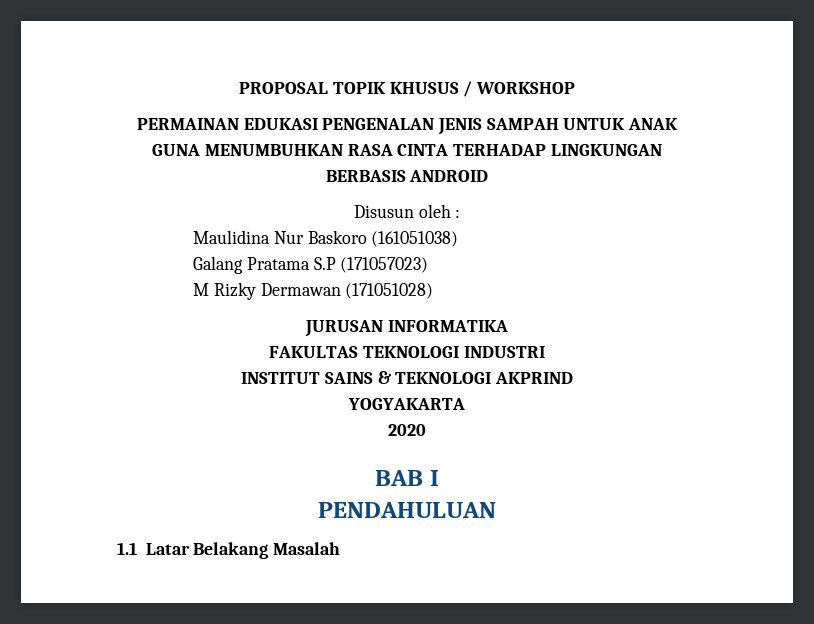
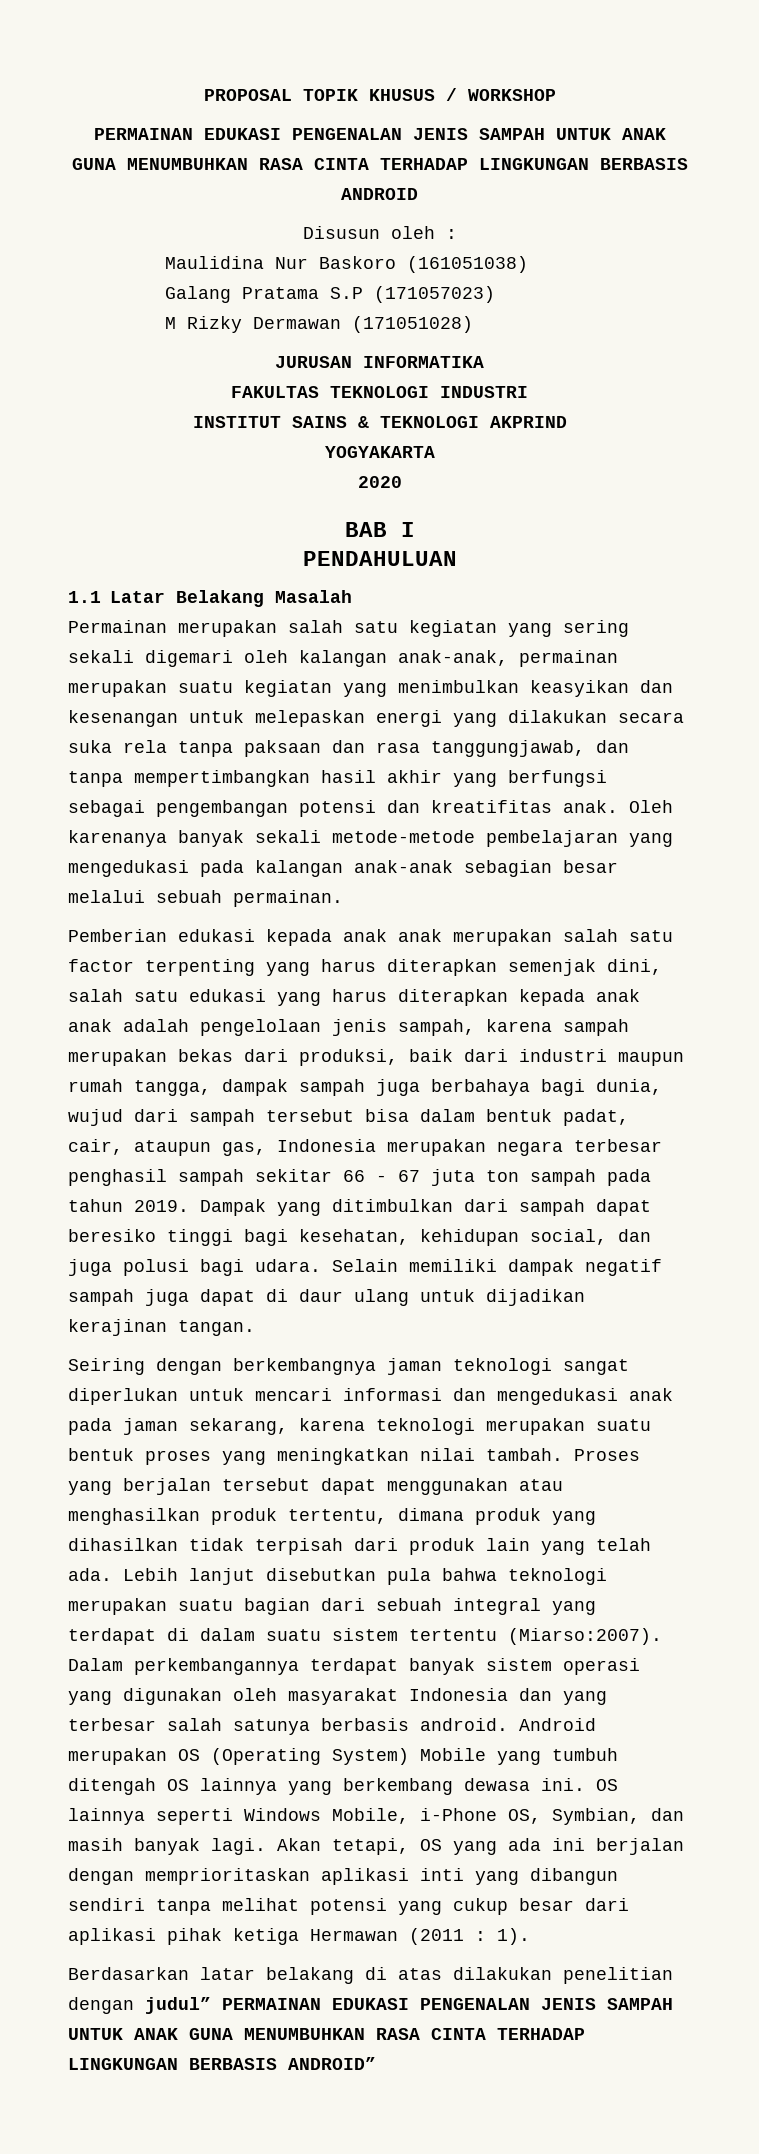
(341, 548) none -> [68,620,629,637] [68,650,618,667] [68,680,673,697] [68,710,684,727] [68,740,629,757] [68,770,607,787] [68,800,673,817] [68,830,673,847] [68,860,618,877] [68,890,343,907] [68,929,673,946] [68,959,662,976] [68,989,640,1006] [68,1019,629,1036] [68,1049,684,1066] [68,1079,662,1096] [68,1109,629,1126] [68,1139,662,1156] [68,1169,651,1186] [68,1199,651,1216] [68,1229,651,1246] [68,1259,662,1276] [68,1289,585,1306] [68,1319,255,1336] [68,1358,629,1375] [68,1388,673,1405] [68,1418,651,1435] [68,1448,640,1465] [68,1478,563,1495] [68,1508,596,1525] [68,1538,651,1555] [68,1568,607,1585] [68,1598,596,1615] [68,1628,662,1645] [68,1658,640,1675] [68,1688,607,1705] [68,1718,596,1735] [68,1748,618,1765] [68,1778,618,1795] [68,1808,684,1825] [68,1838,684,1855] [68,1868,618,1885] [68,1898,629,1915] [68,1928,530,1945] [68,1967,673,1984] [68,1997,673,2014] [68,2028,585,2040] [68,2057,376,2070] // Permainan merupakan salah satu kegiatan yang sering sekali digemari oleh kalangan anak-anak, permainan merupakan suatu kegiatan yang menimbulkan keasyikan dan kesenangan untuk melepaskan energi yang dilakukan secara suka rela tanpa paksaan dan rasa tanggungjawab, dan tanpa mempertimbangkan hasil akhir yang berfungsi sebagai pengembangan potensi dan kreatifitas anak. Oleh karenanya banyak sekali metode-metode pembelajaran yang mengedukasi pada kalangan anak-anak sebagian besar melalui sebuah permainan. // Pemberian edukasi kepada anak anak merupakan salah satu factor terpenting yang harus diterapkan semenjak dini, salah satu edukasi yang harus diterapkan kepada anak anak adalah pengelolaan jenis sampah, karena sampah merupakan bekas dari produksi, baik dari industri maupun rumah tangga, dampak sampah juga berbahaya bagi dunia, wujud dari sampah tersebut bisa dalam bentuk padat, cair, ataupun gas, Indonesia merupakan negara terbesar penghasil sampah sekitar 66 - 67 juta ton sampah pada tahun 2019. Dampak yang ditimbulkan dari sampah dapat beresiko tinggi bagi kesehatan, kehidupan social, dan juga polusi bagi udara. Selain memiliki dampak negatif sampah juga dapat di daur ulang untuk dijadikan kerajinan tangan. // Seiring dengan berkembangnya jaman teknologi sangat diperlukan untuk mencari informasi dan mengedukasi anak pada jaman sekarang, karena teknologi merupakan suatu bentuk proses yang meningkatkan nilai tambah. Proses yang berjalan tersebut dapat menggunakan atau menghasilkan produk tertentu, dimana produk yang dihasilkan tidak terpisah dari produk lain yang telah ada. Lebih lanjut disebutkan pula bahwa teknologi merupakan suatu bagian dari sebuah integral yang terdapat di dalam suatu sistem tertentu (Miarso:2007). Dalam perkembangannya terdapat banyak sistem operasi yang digunakan oleh masyarakat Indonesia dan yang terbesar salah satunya berbasis android. Android merupakan OS (Operating System) Mobile yang tumbuh ditengah OS lainnya yang berkembang dewasa ini. OS lainnya seperti Windows Mobile, i-Phone OS, Symbian, dan masih banyak lagi. Akan tetapi, OS yang ada ini berjalan dengan memprioritaskan aplikasi inti yang dibangun sendiri tanpa melihat potensi yang cukup besar dari aplikasi pihak ketiga Hermawan (2011 : 1). // Berdasarkan latar belakang di atas dilakukan penelitian dengan judul” PERMAINAN EDUKASI PENGENALAN JENIS SAMPAH UNTUK ANAK GUNA MENUMBUHKAN RASA CINTA TERHADAP LINGKUNGAN BERBASIS ANDROID”

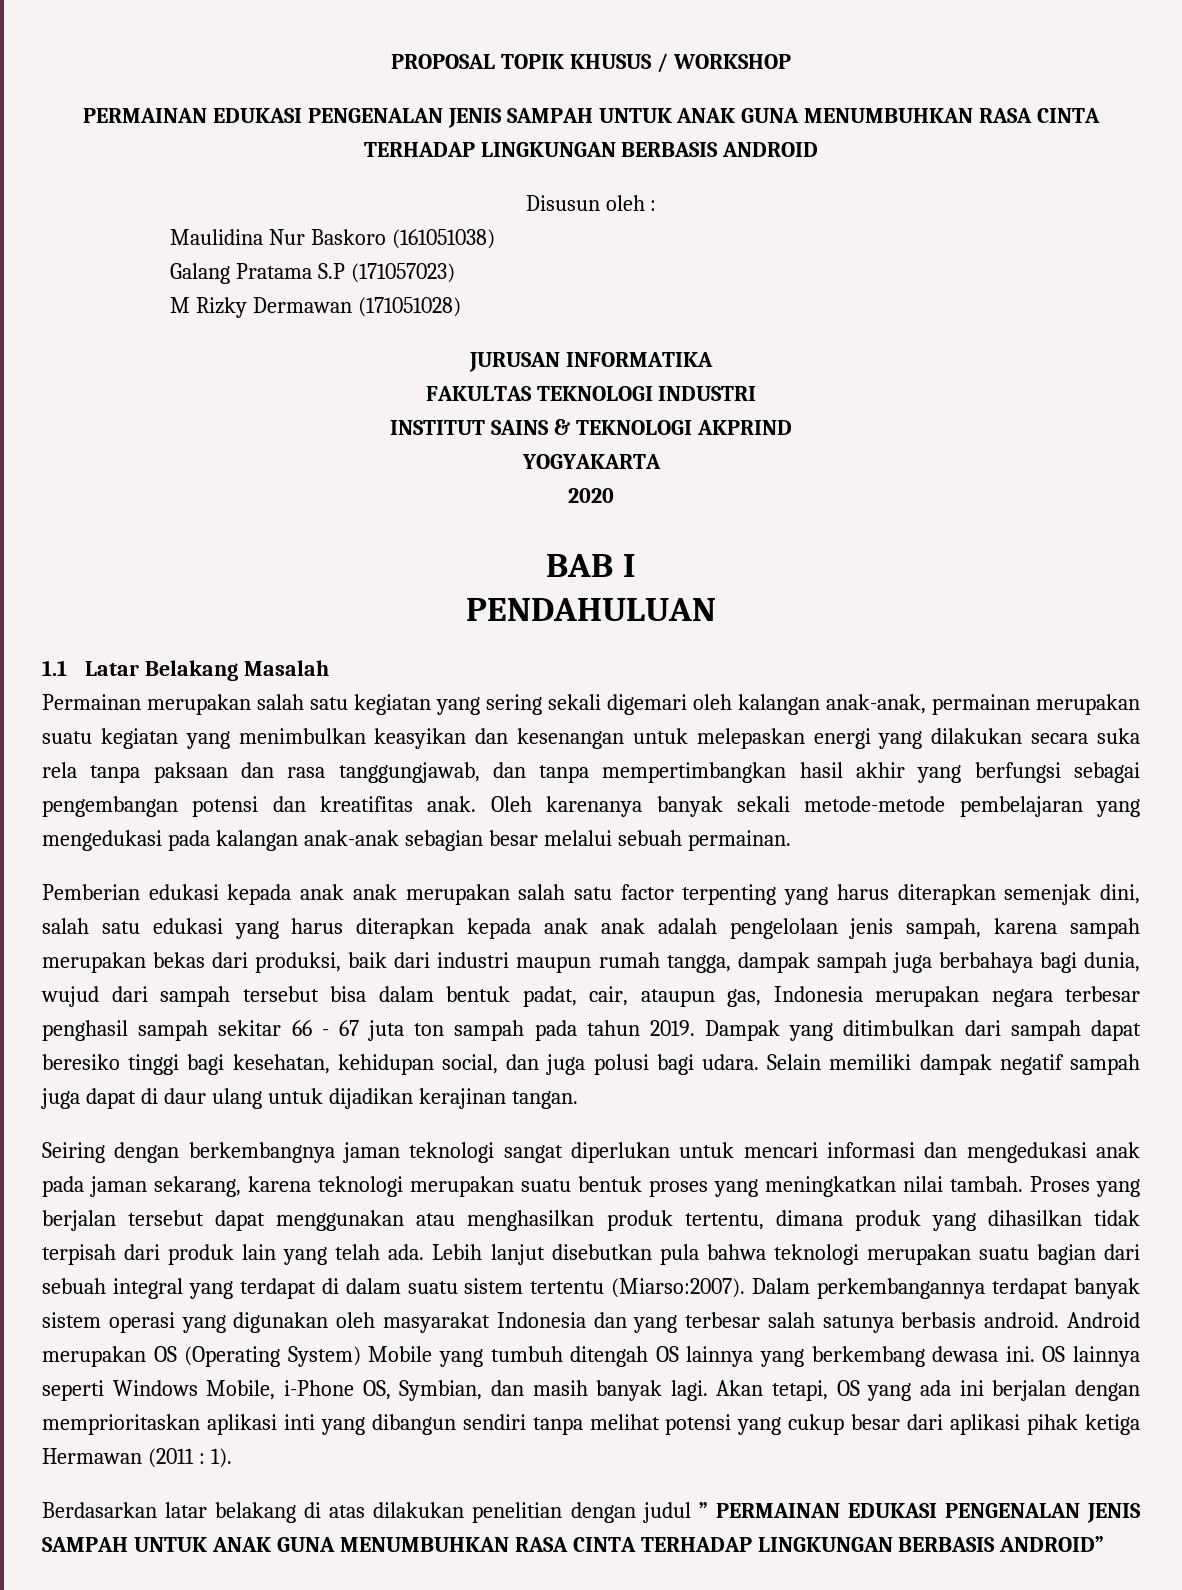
[145,1997,211,2014] judul” -> [642,1502,708,1523] judul ”

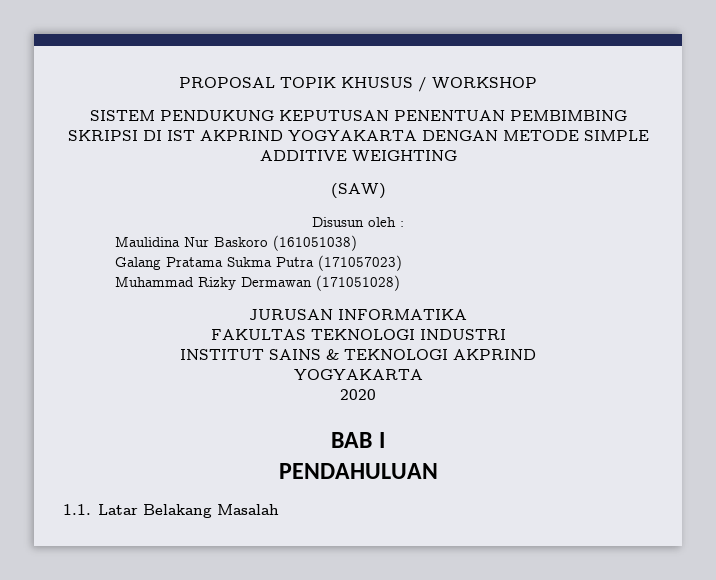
[82,108,1101,128] [363,142,819,157] PERMAINAN EDUKASI PENGENALAN JENIS SAMPAH UNTUK ANAK GUNA MENUMBUHKAN RASA CINTA TERHADAP LINGKUNGAN BERBASIS ANDROID -> [89,110,627,121] [67,130,649,141] [259,150,457,162] [330,183,386,199] SISTEM PENDUKUNG KEPUTUSAN PENENTUAN PEMBIMBING SKRIPSI DI IST AKPRIND YOGYAKARTA DENGAN METODE SIMPLE ADDITIVE WEIGHTING // (SAW)
[318,263,346,279] S.P -> [226,257,314,267] Sukma Putra
[170,297,191,313] M -> [114,276,194,287] Muhammad
[42,660,67,676] 1.1 -> [63,504,91,515] 1.1.
[42,694,1140,715] [42,728,1140,749] [42,762,1140,783] [42,796,1140,817] [42,830,791,851] [42,884,1141,905] [42,918,1141,939] [42,952,1141,973] [41,986,1140,1007] [42,1020,1141,1041] [42,1054,1141,1075] [41,1088,578,1109] [42,1142,1141,1163] [42,1176,1140,1197] [42,1210,1141,1231] [42,1244,1140,1265] [42,1278,1140,1299] [42,1312,1141,1333] [42,1346,1141,1367] [42,1380,1140,1401] [42,1414,1141,1435] [42,1448,232,1468] [42,1502,1142,1523] [42,1536,1105,1552] // Permainan merupakan salah satu kegiatan yang sering sekali digemari oleh kalangan anak-anak, permainan merupakan suatu kegiatan yang menimbulkan keasyikan dan kesenangan untuk melepaskan energi yang dilakukan secara suka rela tanpa paksaan dan rasa tanggungjawab, dan tanpa mempertimbangkan hasil akhir yang berfungsi sebagai pengembangan potensi dan kreatifitas anak. Oleh karenanya banyak sekali metode-metode pembelajaran yang mengedukasi pada kalangan anak-anak sebagian besar melalui sebuah permainan. // Pemberian edukasi kepada anak anak merupakan salah satu factor terpenting yang harus diterapkan semenjak dini, salah satu edukasi yang harus diterapkan kepada anak anak adalah pengelolaan jenis sampah, karena sampah merupakan bekas dari produksi, baik dari industri maupun rumah tangga, dampak sampah juga berbahaya bagi dunia, wujud dari sampah tersebut bisa dalam bentuk padat, cair, ataupun gas, Indonesia merupakan negara terbesar penghasil sampah sekitar 66 - 67 juta ton sampah pada tahun 2019. Dampak yang ditimbulkan dari sampah dapat beresiko tinggi bagi kesehatan, kehidupan social, dan juga polusi bagi udara. Selain memiliki dampak negatif sampah juga dapat di daur ulang untuk dijadikan kerajinan tangan. // Seiring dengan berkembangnya jaman teknologi sangat diperlukan untuk mencari informasi dan mengedukasi anak pada jaman sekarang, karena teknologi merupakan suatu bentuk proses yang meningkatkan nilai tambah. Proses yang berjalan tersebut dapat menggunakan atau menghasilkan produk tertentu, dimana produk yang dihasilkan tidak terpisah dari produk lain yang telah ada. Lebih lanjut disebutkan pula bahwa teknologi merupakan suatu bagian dari sebuah integral yang terdapat di dalam suatu sistem tertentu (Miarso:2007). Dalam perkembangannya terdapat banyak sistem operasi yang digunakan oleh masyarakat Indonesia dan yang terbesar salah satunya berbasis android. Android merupakan OS (Operating System) Mobile yang tumbuh ditengah OS lainnya yang berkembang dewasa ini. OS lainnya seperti Windows Mobile, i-Phone OS, Symbian, dan masih banyak lagi. Akan tetapi, OS yang ada ini berjalan dengan memprioritaskan aplikasi inti yang dibangun sendiri tanpa melihat potensi yang cukup besar dari aplikasi pihak ketiga Hermawan (2011 : 1). // Berdasarkan latar belakang di atas dilakukan penelitian dengan judul ” PERMAINAN EDUKASI PENGENALAN JENIS SAMPAH UNTUK ANAK GUNA MENUMBUHKAN RASA CINTA TERHADAP LINGKUNGAN BERBASIS ANDROID” -> (280, 509) none

